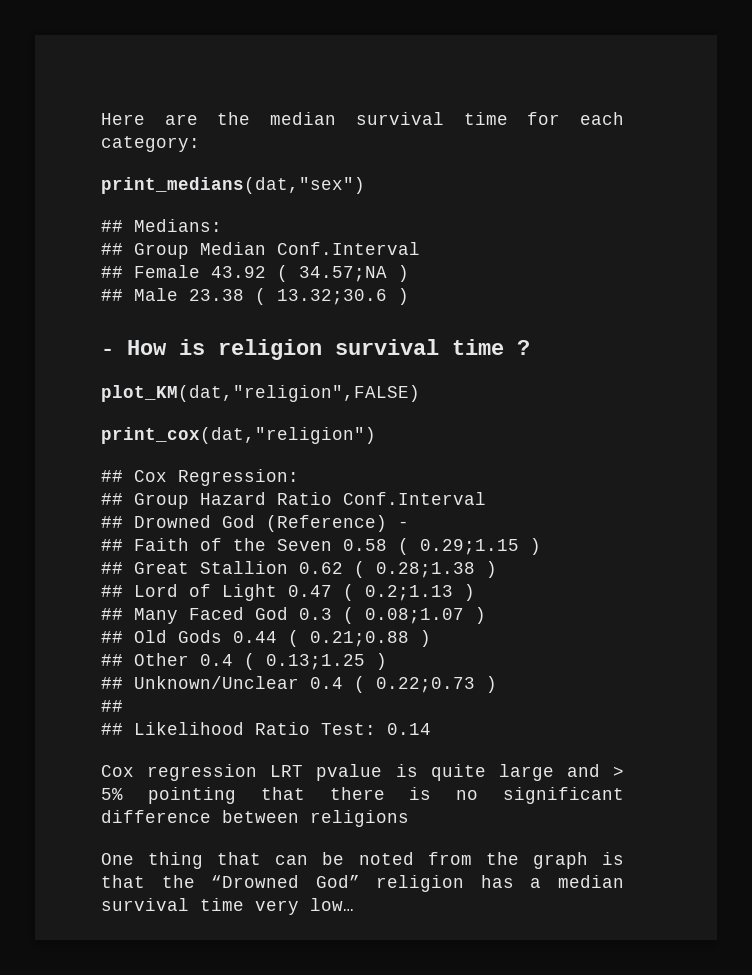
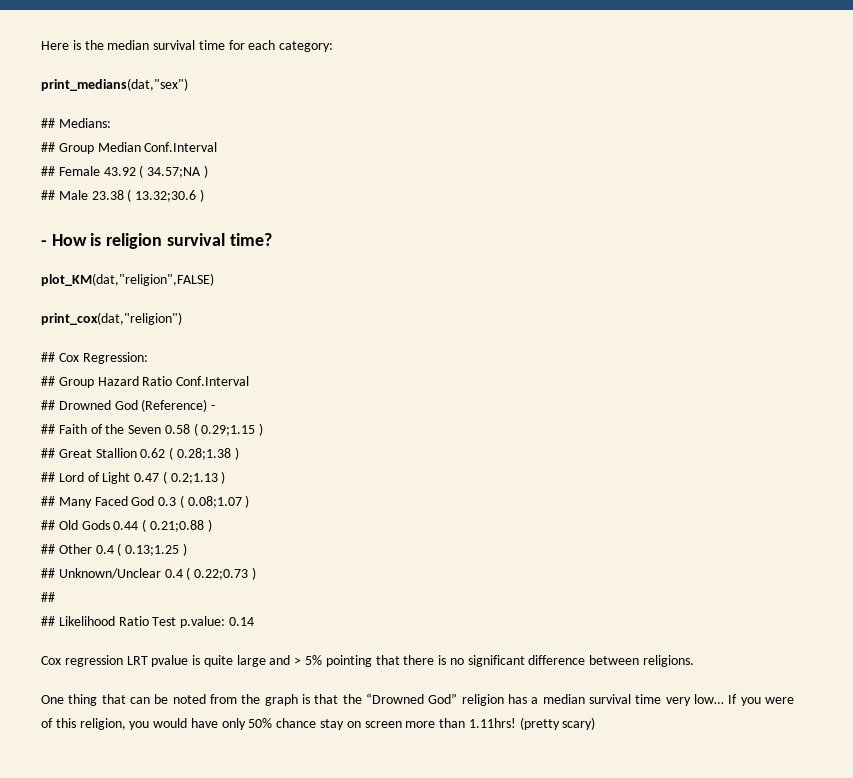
[164,114,198,125] are -> [72,40,81,50] is
[452,339,530,355] time ? -> [229,233,272,246] time?
[321,723,376,735] Test: -> [152,616,226,628] Test p.value:
[310,810,409,827] religions -> [643,655,695,667] religions.
(354, 904) none -> [728,694,795,706] [41,717,596,730] If you were of this religion, you would have only 50% chance stay on screen more than 1.11hrs! (pretty scary)

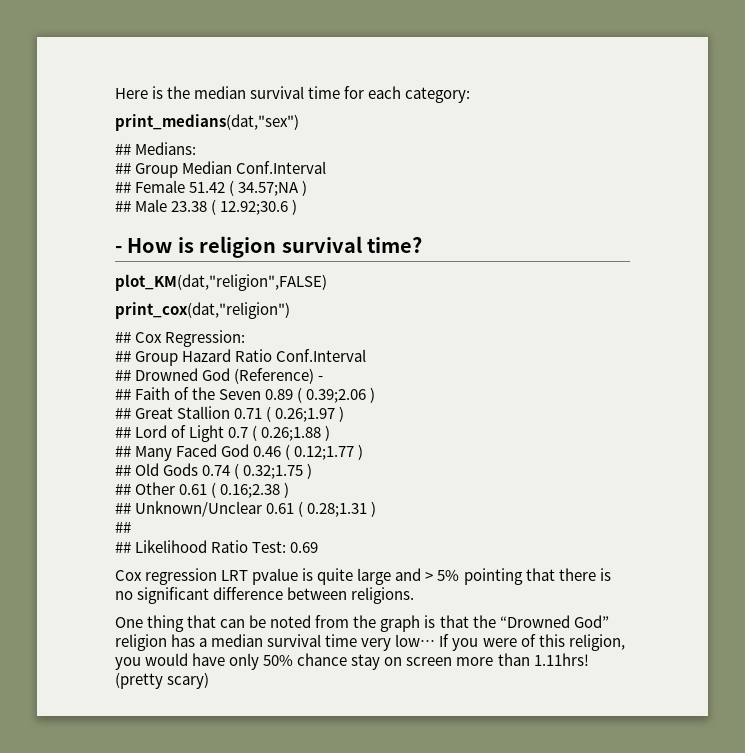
[103,167,136,176] 43.92 -> [189,182,226,193] 51.42
[135,190,197,202] 13.32;30.6 -> [220,201,289,215] 12.92;30.6
[164,423,256,436] 0.58 ( 0.29;1.15 -> [265,387,367,403] 0.89 ( 0.39;2.06
[140,447,231,460] 0.62 ( 0.28;1.38 -> [234,406,336,422] 0.71 ( 0.26;1.97
[134,471,218,484] 0.47 ( 0.2;1.13 -> [228,425,322,441] 0.7 ( 0.26;1.88
[158,495,242,508] 0.3 ( 0.08;1.07 -> [253,444,355,460] 0.46 ( 0.12;1.77
[113,519,204,532] 0.44 ( 0.21;0.88 -> [202,463,304,479] 0.74 ( 0.32;1.75
[95,543,180,556] 0.4 ( 0.13;1.25 -> [179,482,281,498] 0.61 ( 0.16;2.38
[164,567,249,580] 0.4 ( 0.22;0.73 -> [266,501,368,517] 0.61 ( 0.28;1.31
[152,616,254,628] Test p.value: 0.14 -> [252,541,319,553] Test: 0.69

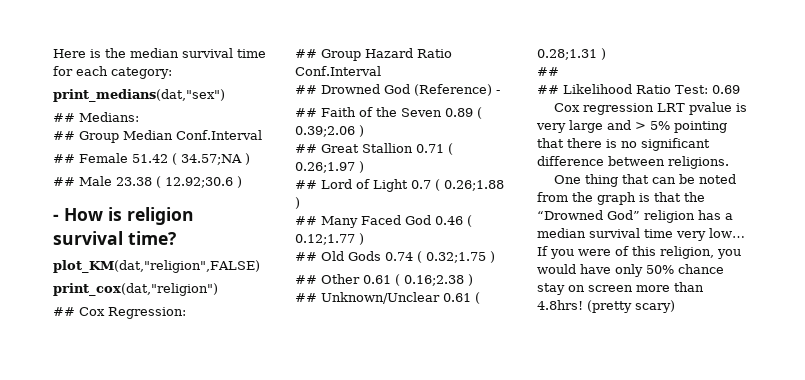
[317,568,354,585] quite -> [536,123,566,133] very
[533,653,589,666] 1.11hrs! -> [537,300,583,310] 4.8hrs!

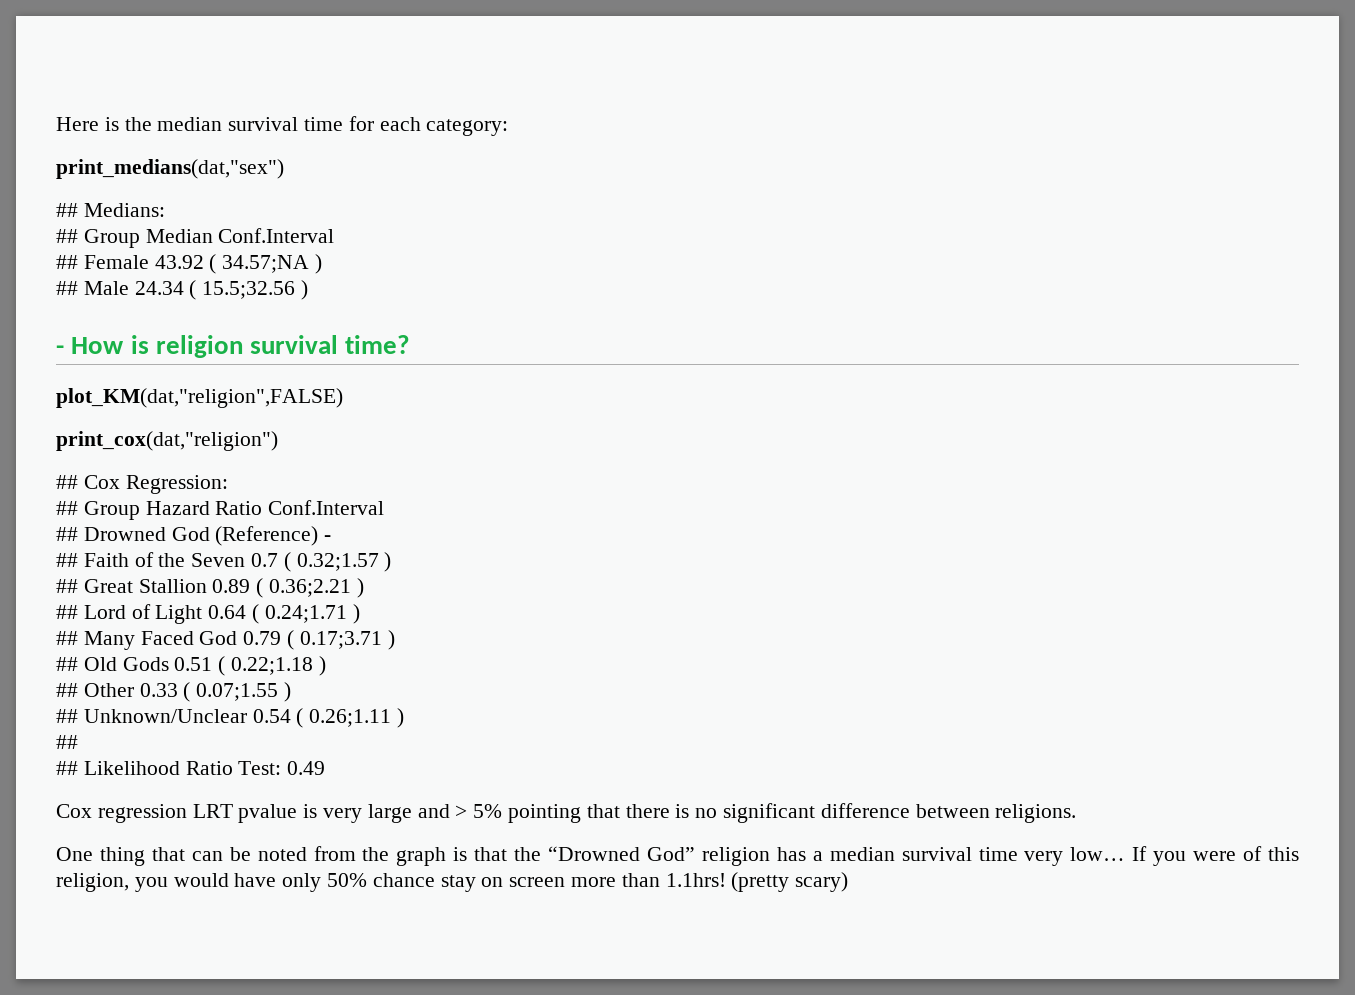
[132,154,168,163] 51.42 -> [154,255,204,269] 43.92
[116,176,233,188] 23.38 ( 12.92;30.6 -> [134,280,296,300] 24.34 ( 15.5;32.56
[445,107,482,119] [295,126,355,137] 0.89 ( 0.39;2.06 -> [251,552,379,572] 0.7 ( 0.32;1.57
[416,143,453,155] [295,162,355,173] 0.71 ( 0.26;1.97 -> [212,578,352,598] 0.89 ( 0.36;2.21
[411,179,504,191] 0.7 ( 0.26;1.88 -> [208,604,347,624] 0.64 ( 0.24;1.71
[435,215,472,227] [295,234,355,245] 0.46 ( 0.12;1.77 -> [243,630,382,650] 0.79 ( 0.17;3.71
[385,251,486,263] 0.74 ( 0.32;1.75 -> [174,656,314,676] 0.51 ( 0.22;1.18
[363,274,464,286] 0.61 ( 0.16;2.38 -> [139,682,279,702] 0.33 ( 0.07;1.55
[443,292,480,304] [537,49,597,60] 0.61 ( 0.28;1.31 -> [252,708,392,728] 0.54 ( 0.26;1.11
[711,85,740,94] 0.69 -> [287,761,326,775] 0.49
[537,300,583,310] 4.8hrs! -> [665,873,726,887] 1.1hrs!

